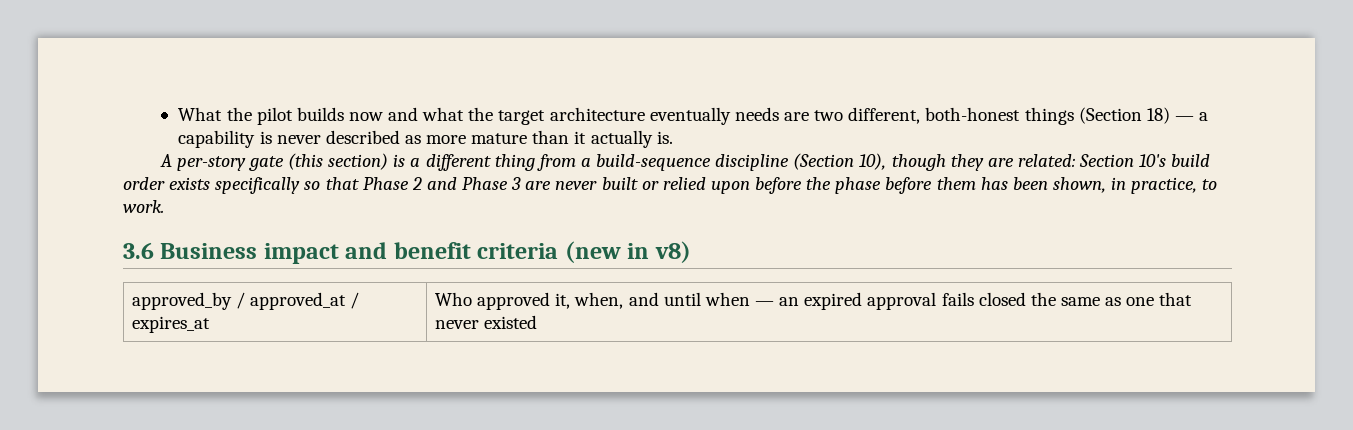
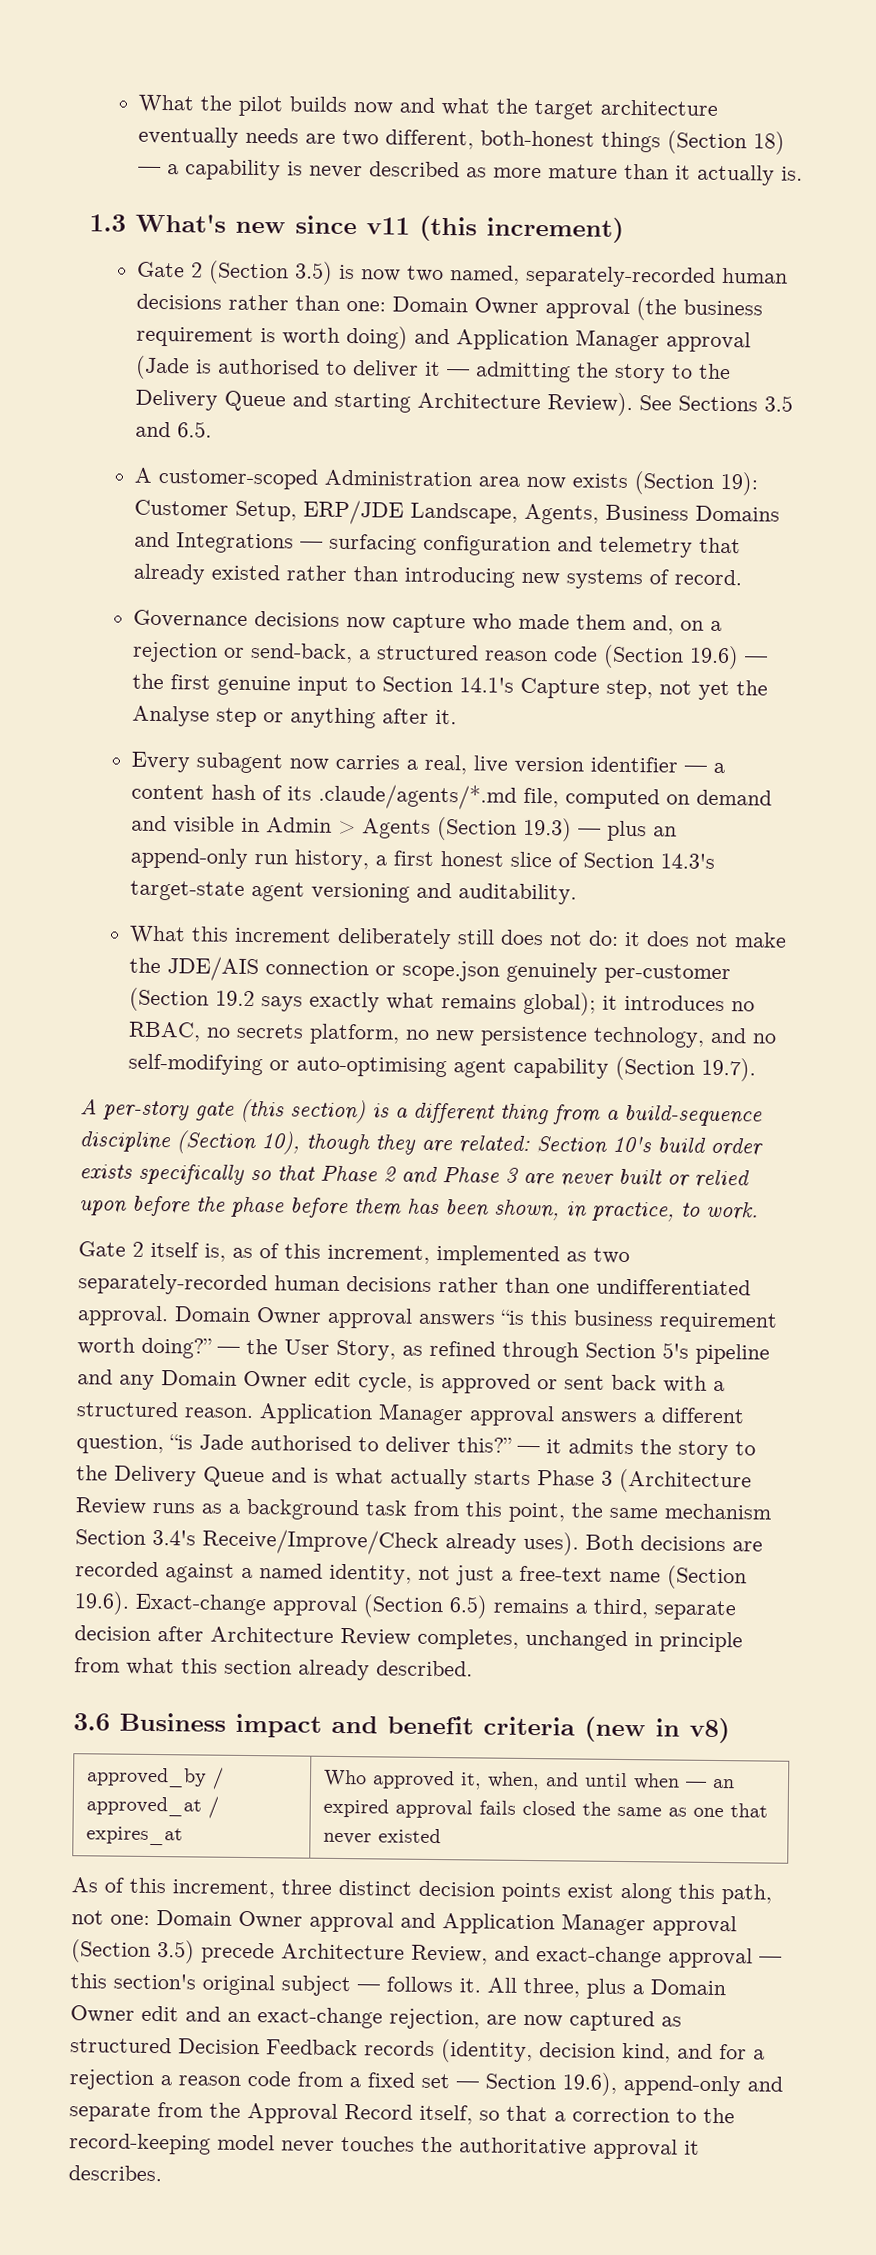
(673, 137) none -> [89,213,624,243] [137,260,789,288] [136,293,764,321] [136,325,752,353] [135,355,732,384] [135,389,794,417] [135,421,213,438] [134,467,759,496] [134,499,781,525] [134,531,742,558] [133,563,743,590] [133,609,723,635] [132,641,769,670] [132,673,769,701] [132,705,458,729] [131,751,726,775] [131,783,773,810] [131,815,678,842] [130,847,716,871] [130,880,578,905] [129,925,788,950] [129,956,732,985] [129,987,756,1016] [128,1021,778,1048] [128,1053,757,1082] // 1.3 What's new since v11 (this increment) // Gate 2 (Section 3.5) is now two named, separately-recorded human decisions rather than one: Domain Owner approval (the business requirement is worth doing) and Application Manager approval (Jade is authorised to deliver it — admitting the story to the Delivery Queue and starting Architecture Review). See Sections 3.5 and 6.5. // A customer-scoped Administration area now exists (Section 19): Customer Setup, ERP/JDE Landscape, Agents, Business Domains and Integrations — surfacing configuration and telemetry that already existed rather than introducing new systems of record. // Governance decisions now capture who made them and, on a rejection or send-back, a structured reason code (Section 19.6) — the first genuine input to Section 14.1's Capture step, not yet the Analyse step or anything after it. // Every subagent now carries a real, live version identifier — a content hash of its .claude/agents/*.md file, computed on demand and visible in Admin > Agents (Section 19.3) — plus an append-only run history, a first honest slice of Section 14.3's target-state agent versioning and auditability. // What this increment deliberately still does not do: it does not make the JDE/AIS connection or scope.json genuinely per-customer (Section 19.2 says exactly what remains global); it introduces no RBAC, no secrets platform, no new persistence technology, and no self-modifying or auto-optimising agent capability (Section 19.7).
(164, 206) none -> [78,1241,630,1267] [78,1273,751,1296] [77,1305,778,1333] [77,1337,770,1365] [77,1369,725,1394] [76,1401,745,1427] [76,1434,756,1461] [76,1465,752,1494] [75,1497,772,1523] [75,1528,763,1556] [75,1561,747,1590] [74,1591,736,1621] [74,1625,743,1653] [74,1657,473,1681] // Gate 2 itself is, as of this increment, implemented as two separately-recorded human decisions rather than one undifferentiated approval. Domain Owner approval answers “is this business requirement worth doing?” — the User Story, as refined through Section 5's pipeline and any Domain Owner edit cycle, is approved or sent back with a structured reason. Application Manager approval answers a different question, “is Jade authorised to deliver this?” — it admits the story to the Delivery Queue and is what actually starts Phase 3 (Architecture Review runs as a background task from this point, the same mechanism Section 3.4's Receive/Improve/Check already uses). Both decisions are recorded against a named identity, not just a free-text name (Section 19.6). Exact-change approval (Section 6.5) remains a third, separate decision after Architecture Review completes, unchanged in principle from what this section already described.
(538, 322) none -> [71,1877,772,1905] [71,1910,737,1937] [71,1939,782,1969] [70,1973,726,2000] [70,2005,682,2032] [70,2037,765,2064] [69,2069,783,2097] [69,2102,735,2125] [69,2133,700,2160] [68,2165,162,2182] // As of this increment, three distinct decision points exist along this path, not one: Domain Owner approval and Application Manager approval (Section 3.5) precede Architecture Review, and exact-change approval — this section's original subject — follows it. All three, plus a Domain Owner edit and an exact-change rejection, are now captured as structured Decision Feedback records (identity, decision kind, and for a rejection a reason code from a fixed set — Section 19.6), append-only and separate from the Approval Record itself, so that a correction to the record-keeping model never touches the authoritative approval it describes.

